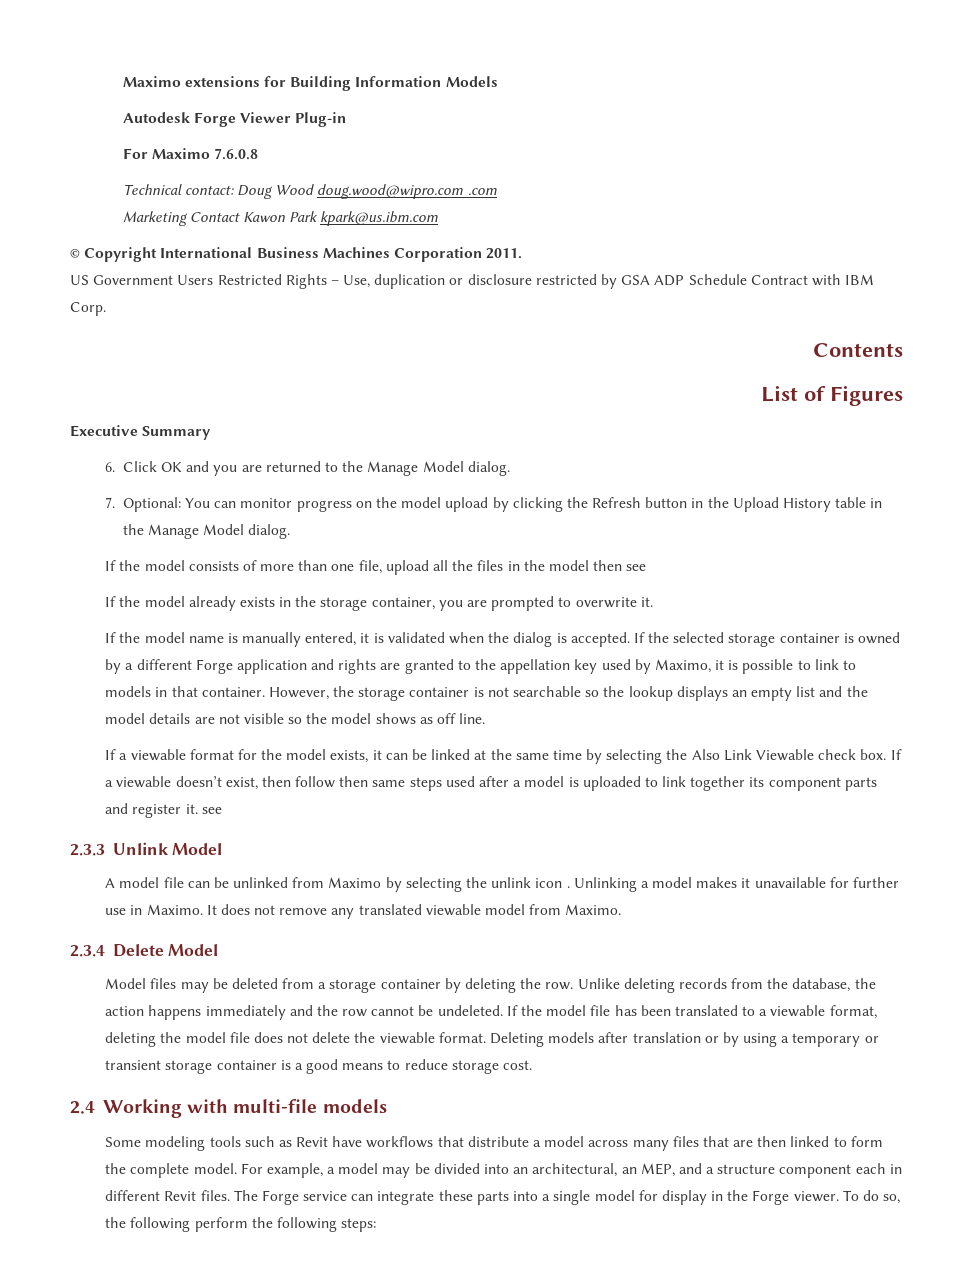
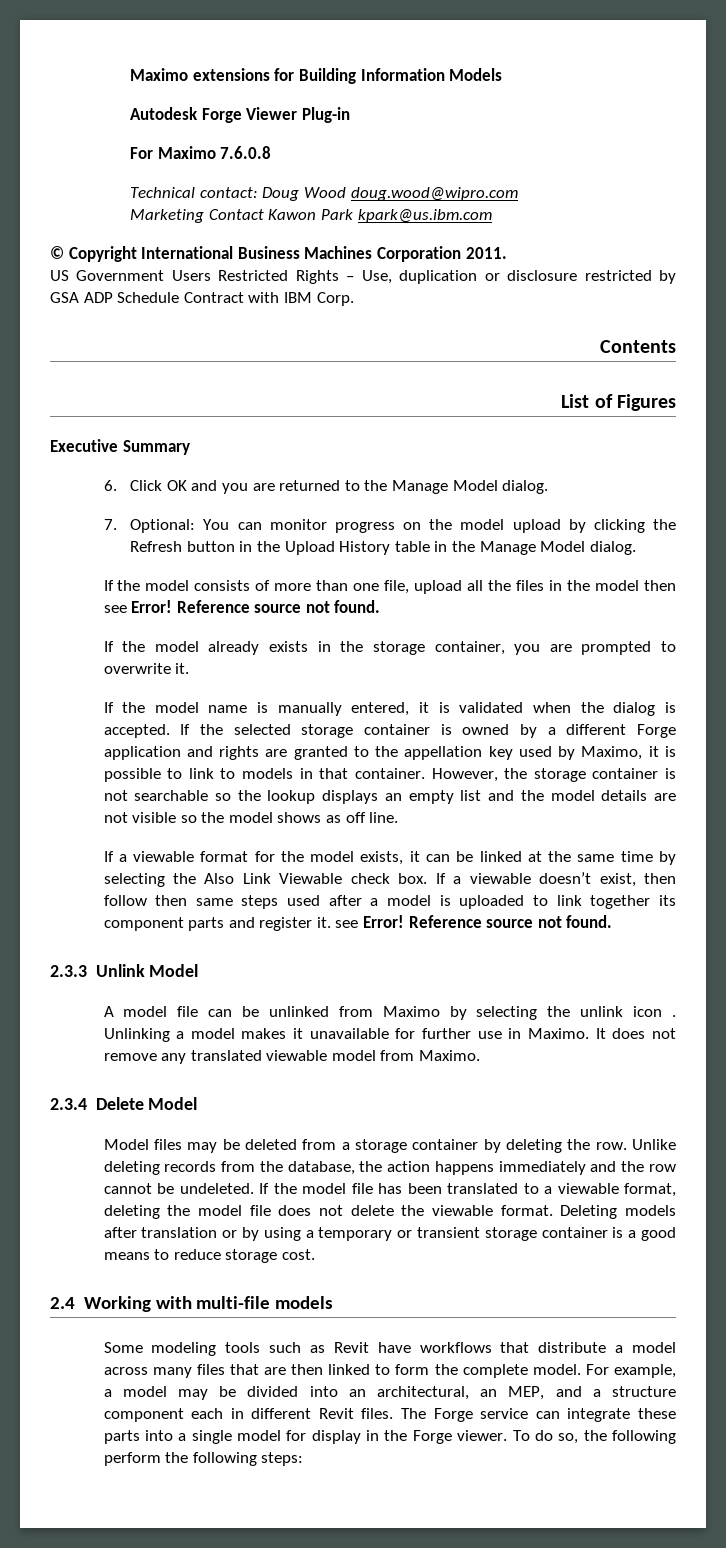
[467,188,497,195] .com -> (518, 194) none
(647, 567) none -> [131,600,381,613] Error! Reference source not found.
(222, 810) none -> [363,915,613,928] Error! Reference source not found.

